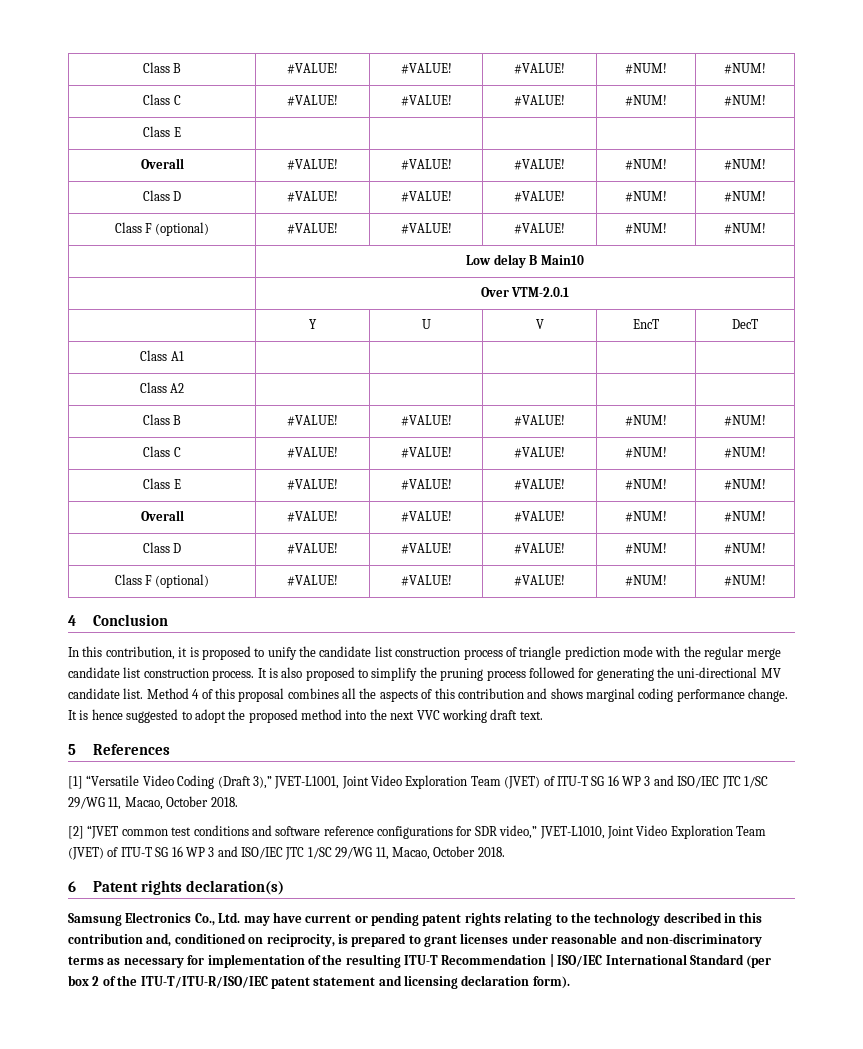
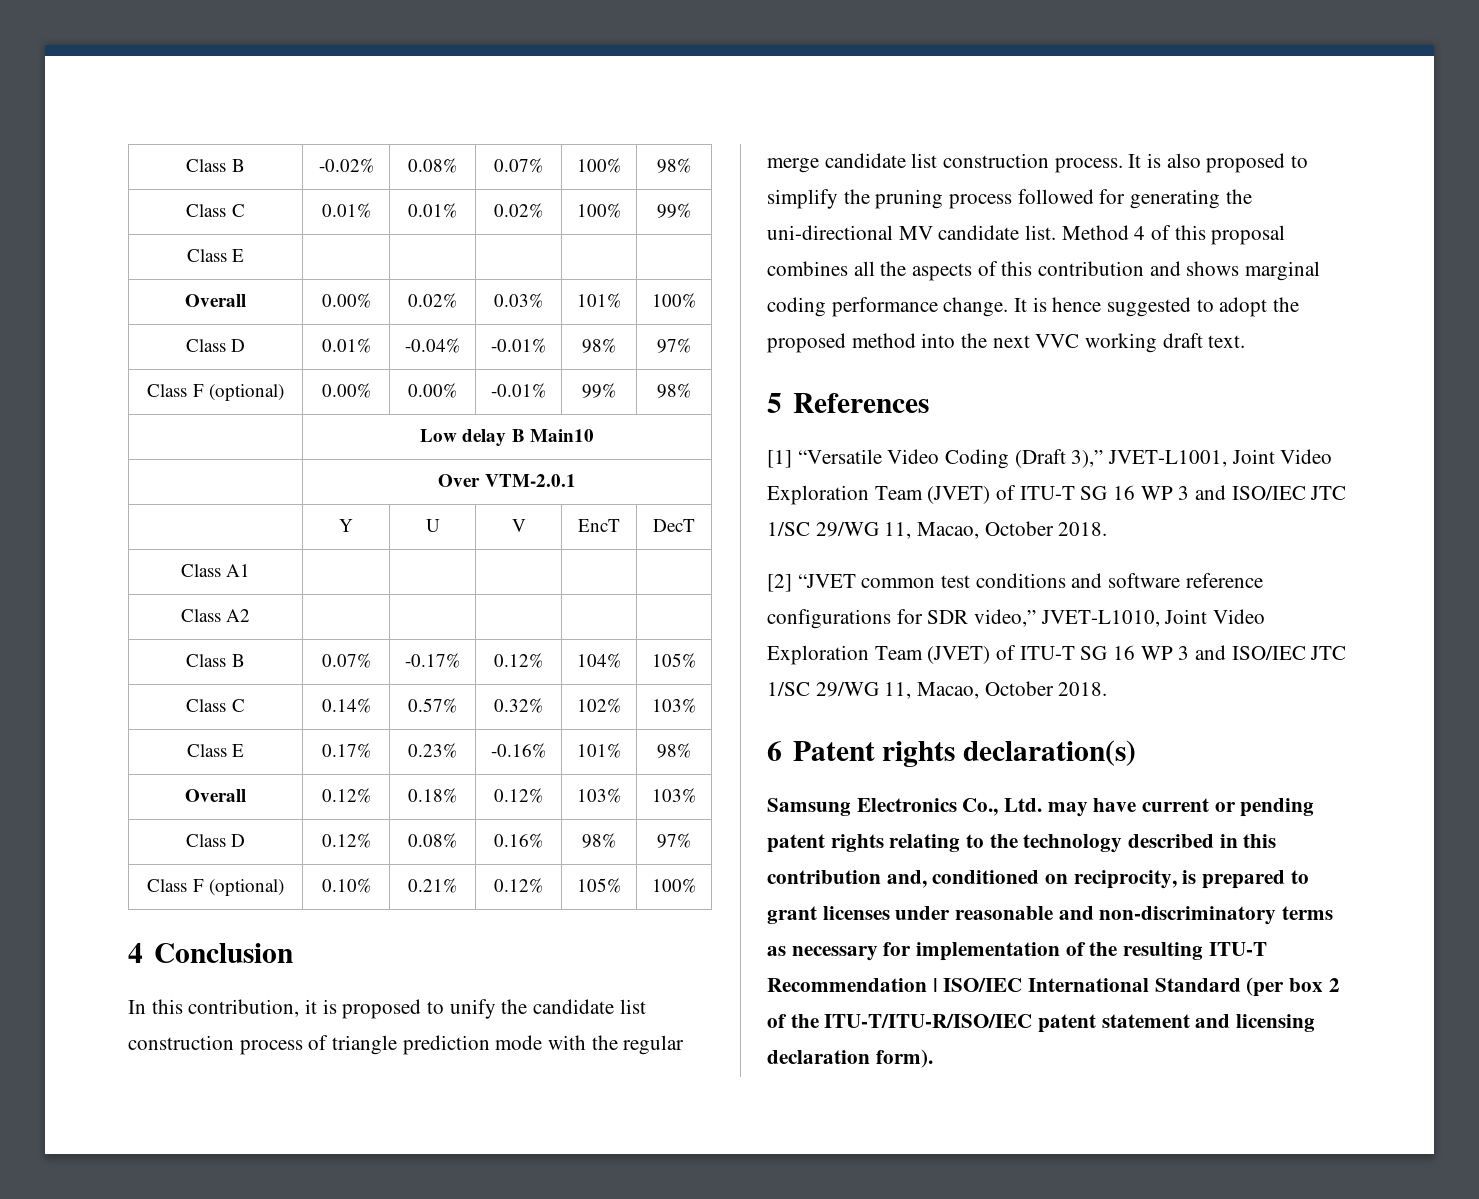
[142,62,182,73] [287,63,338,74] [400,63,452,74] [514,63,565,74] [625,63,667,74] [724,63,766,74] [143,94,181,105] [287,95,338,106] [400,95,452,106] [514,95,565,106] [625,95,667,106] [724,95,766,106] [143,126,181,137] [140,158,184,169] [287,159,338,170] [400,159,452,170] [514,159,565,170] [625,159,667,170] [724,159,766,170] [142,190,182,201] [287,191,338,202] [400,191,452,202] [514,191,565,202] [625,191,667,202] [724,191,766,202] [114,222,210,236] [287,223,338,234] [400,223,452,234] [514,223,565,234] [625,223,667,234] [724,223,766,234] Class B | #VALUE! | #VALUE! | #VALUE! | #NUM! | #NUM! // Class C | #VALUE! | #VALUE! | #VALUE! | #NUM! | #NUM! // Class E | | | | | // Overall | #VALUE! | #VALUE! | #VALUE! | #NUM! | #NUM! // Class D | #VALUE! | #VALUE! | #VALUE! | #NUM! | #NUM! // Class F (optional) | #VALUE! | #VALUE! | #VALUE! | #NUM! | #NUM! -> [186,159,245,172] [318,158,374,173] [408,158,457,173] [494,158,543,173] [577,158,621,173] [657,158,691,173] [186,204,245,217] [321,203,371,218] [408,203,457,218] [494,203,543,218] [577,203,621,218] [657,203,691,218] [186,249,245,262] [185,294,246,307] [321,293,371,308] [408,293,457,308] [494,293,543,308] [577,293,621,308] [652,293,696,308] [185,339,246,352] [321,338,371,353] [405,338,460,353] [491,338,546,353] [582,338,616,353] [657,338,691,353] [147,384,284,401] [321,383,371,398] [408,383,457,398] [491,383,546,398] [582,383,616,398] [657,383,691,398] Class B | -0.02% | 0.08% | 0.07% | 100% | 98% // Class C | 0.01% | 0.01% | 0.02% | 100% | 99% // Class E | | | | | // Overall | 0.00% | 0.02% | 0.03% | 101% | 100% // Class D | 0.01% | -0.04% | -0.01% | 98% | 97% // Class F (optional) | 0.00% | 0.00% | -0.01% | 99% | 98%
[287,415,338,426] [400,415,452,426] [514,415,565,426] [625,415,667,426] [724,415,766,426] [143,446,181,457] [287,447,338,458] [400,447,452,458] [514,447,565,458] [625,447,667,458] [724,447,766,458] [143,478,181,489] [287,479,338,490] [400,479,452,490] [514,479,565,490] [625,479,667,490] [724,479,766,490] [140,510,184,521] [287,511,338,522] [400,511,452,522] [514,511,565,522] [625,511,667,522] [724,511,766,522] [142,542,182,553] [287,543,338,554] [400,543,452,554] [514,543,565,554] [625,543,667,554] [724,543,766,554] [114,574,210,588] [287,575,338,586] [400,575,452,586] [514,575,565,586] [625,575,667,586] [724,575,766,586] #VALUE! | #VALUE! | #VALUE! | #NUM! | #NUM! // Class C | #VALUE! | #VALUE! | #VALUE! | #NUM! | #NUM! // Class E | #VALUE! | #VALUE! | #VALUE! | #NUM! | #NUM! // Overall | #VALUE! | #VALUE! | #VALUE! | #NUM! | #NUM! // Class D | #VALUE! | #VALUE! | #VALUE! | #NUM! | #NUM! // Class F (optional) | #VALUE! | #VALUE! | #VALUE! | #NUM! | #NUM! -> [321,653,371,668] [405,653,460,668] [494,653,543,668] [577,653,621,668] [652,653,696,668] [186,699,245,712] [321,698,371,713] [408,698,457,713] [494,698,543,713] [577,698,621,713] [652,698,696,713] [186,744,245,757] [321,743,371,758] [408,743,457,758] [491,743,546,758] [577,743,621,758] [657,743,691,758] [185,789,246,802] [321,788,371,803] [408,788,457,803] [494,788,543,803] [577,788,621,803] [652,788,696,803] [185,834,246,847] [321,833,371,848] [408,833,457,848] [494,833,543,848] [582,833,616,848] [657,833,691,848] [147,879,284,896] [321,878,371,893] [408,878,457,893] [494,878,543,893] [577,878,621,893] [652,878,696,893] 0.07% | -0.17% | 0.12% | 104% | 105% // Class C | 0.14% | 0.57% | 0.32% | 102% | 103% // Class E | 0.17% | 0.23% | -0.16% | 101% | 98% // Overall | 0.12% | 0.18% | 0.12% | 103% | 103% // Class D | 0.12% | 0.08% | 0.16% | 98% | 97% // Class F (optional) | 0.10% | 0.21% | 0.12% | 105% | 100%

